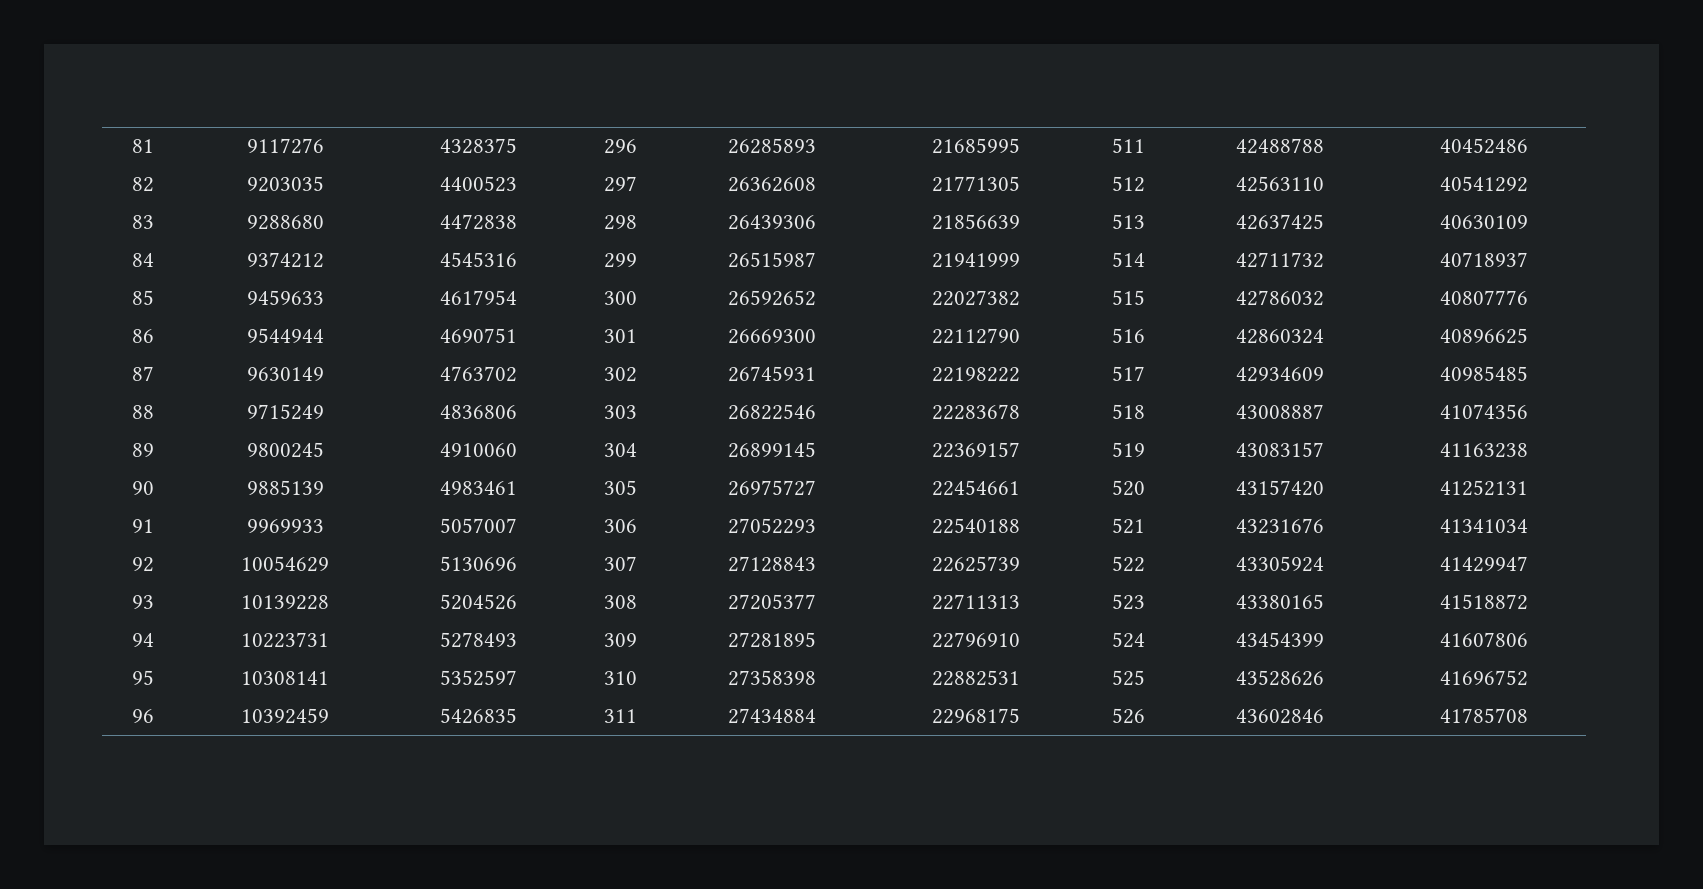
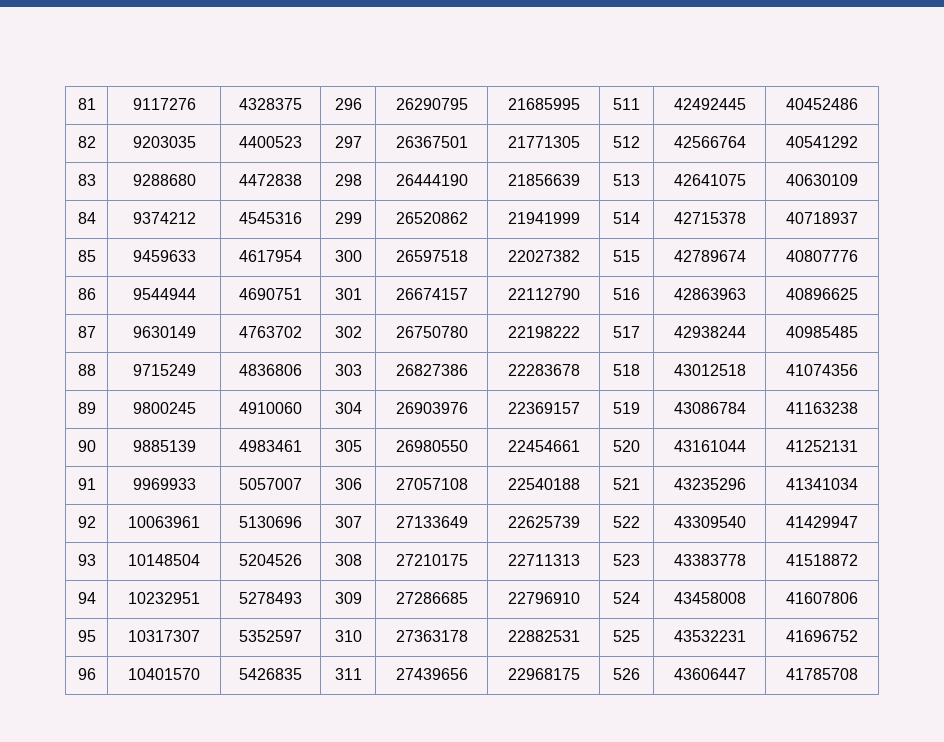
[728,138,816,154] 26285893 -> [395,98,468,110] 26290795
[1236,138,1324,154] 42488788 -> [673,98,746,110] 42492445
[728,177,816,192] 26362608 -> [395,136,468,148] 26367501
[1236,176,1324,192] 42563110 -> [673,136,746,148] 42566764
[728,215,816,230] 26439306 -> [395,174,468,186] 26444190
[1236,214,1324,230] 42637425 -> [673,174,746,186] 42641075
[728,252,816,268] 26515987 -> [395,212,468,224] 26520862
[1236,252,1324,268] 42711732 -> [673,212,746,224] 42715378
[728,290,816,306] 26592652 -> [395,250,468,262] 26597518
[1236,290,1324,306] 42786032 -> [673,250,746,262] 42789674
[728,329,816,344] 26669300 -> [395,288,468,300] 26674157
[1236,329,1324,344] 42860324 -> [673,288,746,300] 42863963
[728,366,816,382] 26745931 -> [395,326,468,338] 26750780
[1236,367,1324,382] 42934609 -> [673,326,746,338] 42938244
[728,404,816,420] 26822546 -> [395,364,468,376] 26827386
[1236,404,1324,419] 43008887 -> [673,364,746,376] 43012518
[728,442,816,458] 26899145 -> [395,402,468,414] 26903976
[1236,442,1324,457] 43083157 -> [673,402,746,414] 43086784
[728,480,816,496] 26975727 -> [395,440,468,452] 26980550
[1236,480,1324,496] 43157420 -> [673,440,746,452] 43161044
[728,518,816,534] 27052293 -> [395,478,468,490] 27057108
[1236,518,1324,534] 43231676 -> [673,478,746,490] 43235296
[241,556,329,572] 10054629 -> [128,516,200,528] 10063961
[728,556,816,572] 27128843 -> [395,516,468,528] 27133649
[1236,556,1324,572] 43305924 -> [673,516,746,528] 43309540
[241,595,329,610] 10139228 -> [128,554,200,566] 10148504
[728,594,816,610] 27205377 -> [395,554,468,566] 27210175
[1236,594,1324,609] 43380165 -> [673,554,746,566] 43383778
[241,632,329,648] 10223731 -> [128,592,200,604] 10232951
[728,632,816,648] 27281895 -> [395,592,468,604] 27286685
[1236,632,1324,647] 43454399 -> [673,592,746,604] 43458008
[241,671,329,685] 10308141 -> [128,630,200,642] 10317307
[728,670,816,686] 27358398 -> [395,630,468,642] 27363178
[1236,670,1324,686] 43528626 -> [673,630,746,642] 43532231
[241,708,329,724] 10392459 -> [128,668,200,680] 10401570
[728,708,816,724] 27434884 -> [395,668,468,680] 27439656
[1236,709,1324,724] 43602846 -> [673,668,746,680] 43606447

